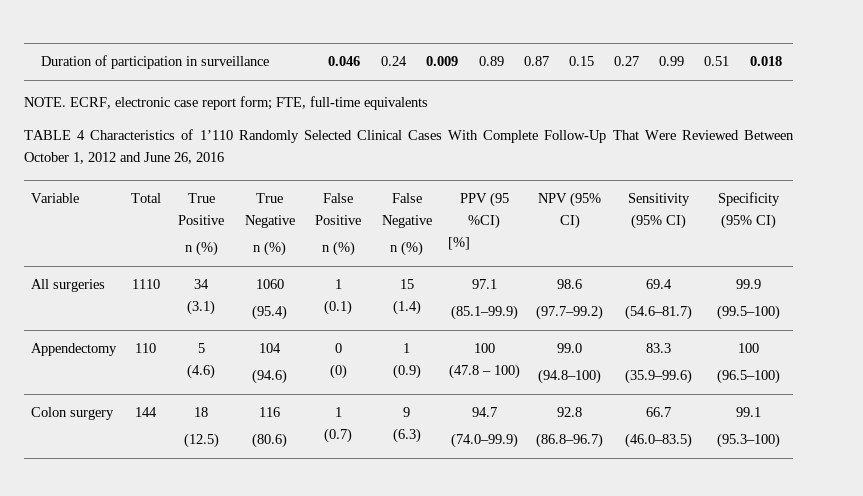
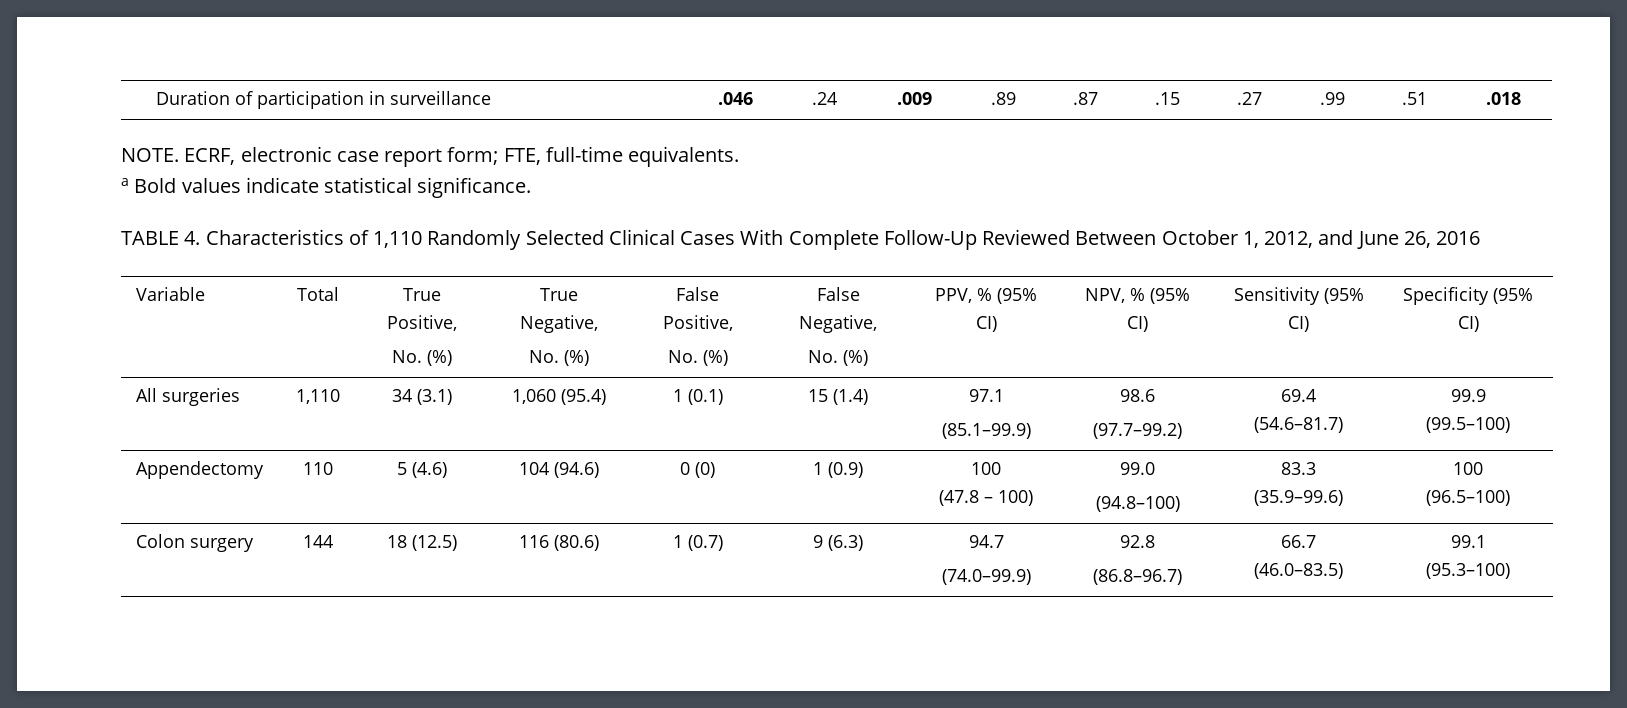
[328,56,360,66] [380,56,407,66] [426,56,458,66] [478,56,504,66] [523,56,549,66] [568,56,594,66] [613,56,639,66] [658,56,684,66] [703,56,729,66] [749,56,782,66] 0.046 | 0.24 | 0.009 | 0.89 | 0.87 | 0.15 | 0.27 | 0.99 | 0.51 | 0.018 -> [717,92,753,105] [812,92,837,105] [896,92,932,105] [991,92,1016,105] [1073,92,1098,105] [1155,92,1180,105] [1237,92,1262,105] [1319,92,1345,105] [1402,92,1427,105] [1486,92,1521,105] .046 | .24 | .009 | .89 | .87 | .15 | .27 | .99 | .51 | .018
[364,97,428,110] equivalents -> [628,146,740,167] [121,177,532,198] equivalents. // a Bold values indicate statistical significance.
[77,130,86,140] 4 -> [184,231,201,245] 4.
[199,130,233,140] 1’110 -> [373,231,423,248] 1,110
[612,130,676,140] That Were -> (977, 240) none
[88,152,116,162] 2012 -> [1264,231,1314,248] 2012,
[178,215,224,225] [184,245,193,252] Positive // n -> [387,315,457,331] [392,350,422,363] Positive, // No.
[244,215,295,228] [253,241,286,256] [323,193,353,203] [315,215,361,225] [321,241,355,256] [391,193,422,203] [381,215,432,228] [390,241,423,256] [459,192,509,207] [468,214,500,229] [447,237,470,250] [538,193,567,203] Negative // n (%) | False Positive // n (%) | False Negative // n (%) | PPV (95 %CI) // [%] | NPV -> [520,315,598,333] [529,350,589,366] [676,287,719,301] [662,315,733,331] [667,350,728,366] [816,287,860,301] [799,315,877,333] [808,350,868,366] [935,288,1037,304] [975,316,997,332] [1085,288,1145,303] Negative, // No. (%) | False Positive, // No. (%) | False Negative, // No. (%) | PPV, % (95% CI) | NPV, %
[131,279,160,289] 1110 -> [295,389,340,404] 1,110
(209, 284) // -> (412, 395) none
[255,279,284,289] 1060 // -> [512,389,556,404] 1,060
(342, 284) // -> (683, 395) none
(414, 284) // -> (828, 395) none
(205, 348) // -> (407, 468) none
(281, 348) // -> (549, 468) none
(342, 348) // -> (690, 468) none
(410, 348) // -> (823, 468) none
(208, 412) // -> (407, 541) none
(280, 412) // -> (549, 541) none
(342, 412) // -> (683, 541) none
(410, 412) // -> (823, 541) none

